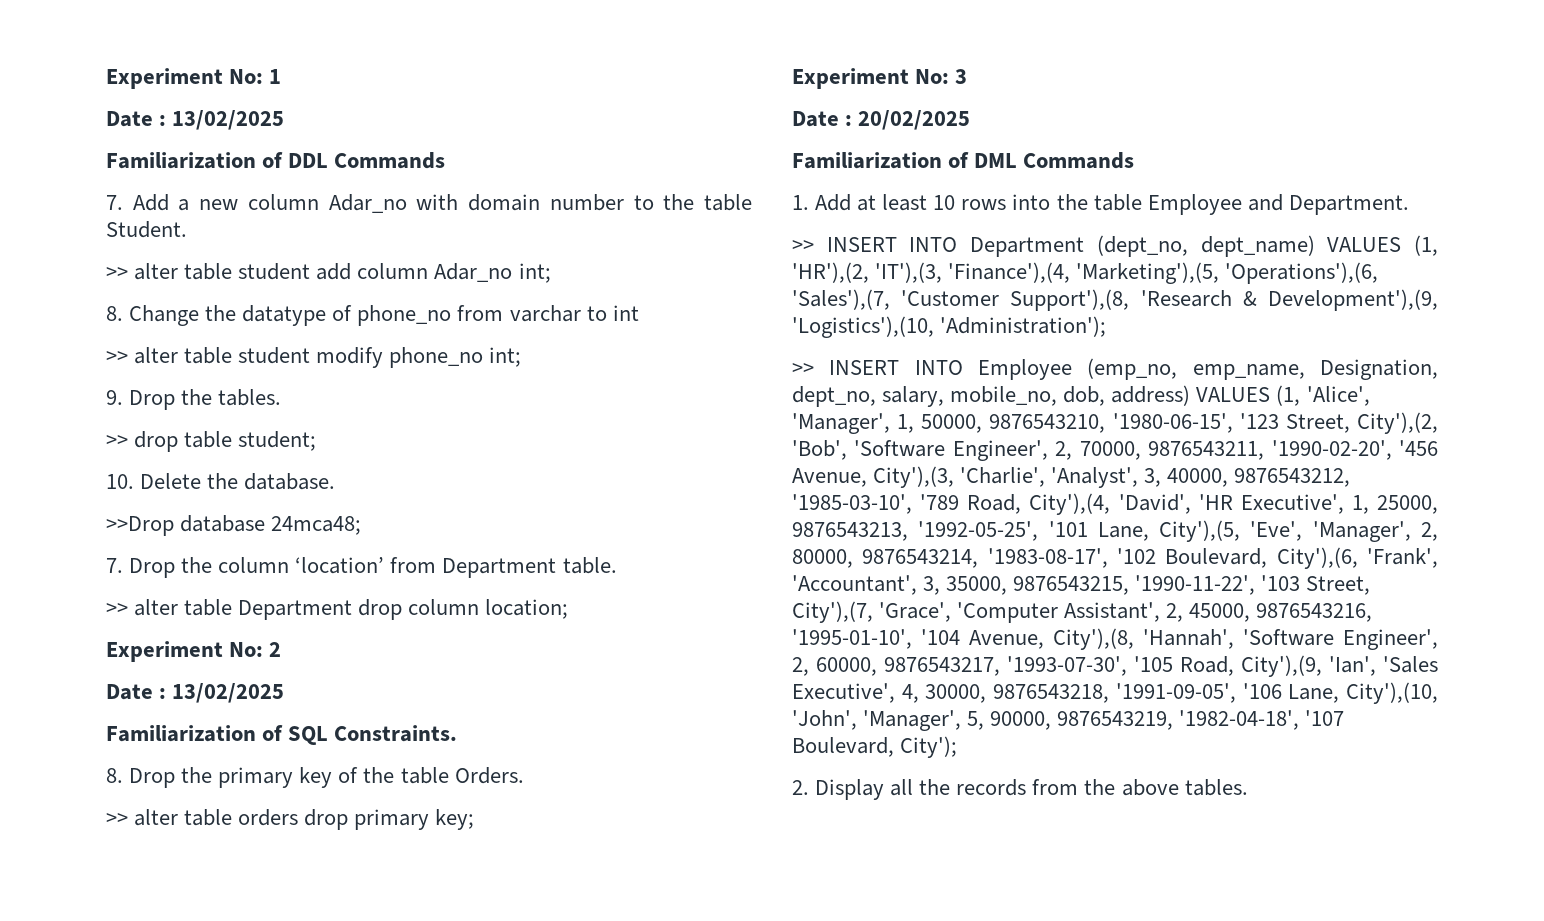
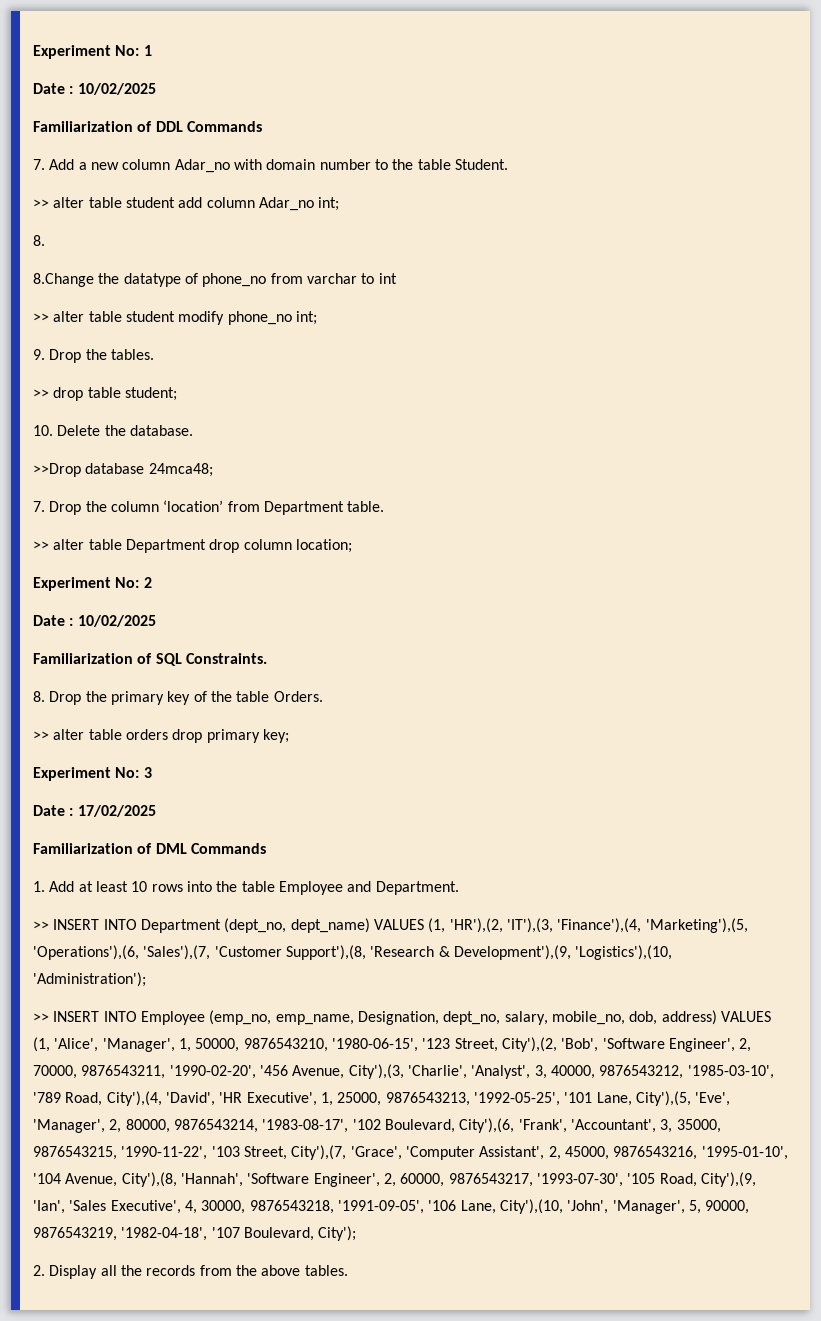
[172,110,285,130] 13/02/2025 -> [77,83,156,95] 10/02/2025
[129,305,200,326] Change -> [33,273,94,287] // 8.Change
[172,683,285,703] 13/02/2025 -> [77,615,156,627] 10/02/2025
[858,110,971,130] 20/02/2025 -> [77,805,156,817] 17/02/2025

